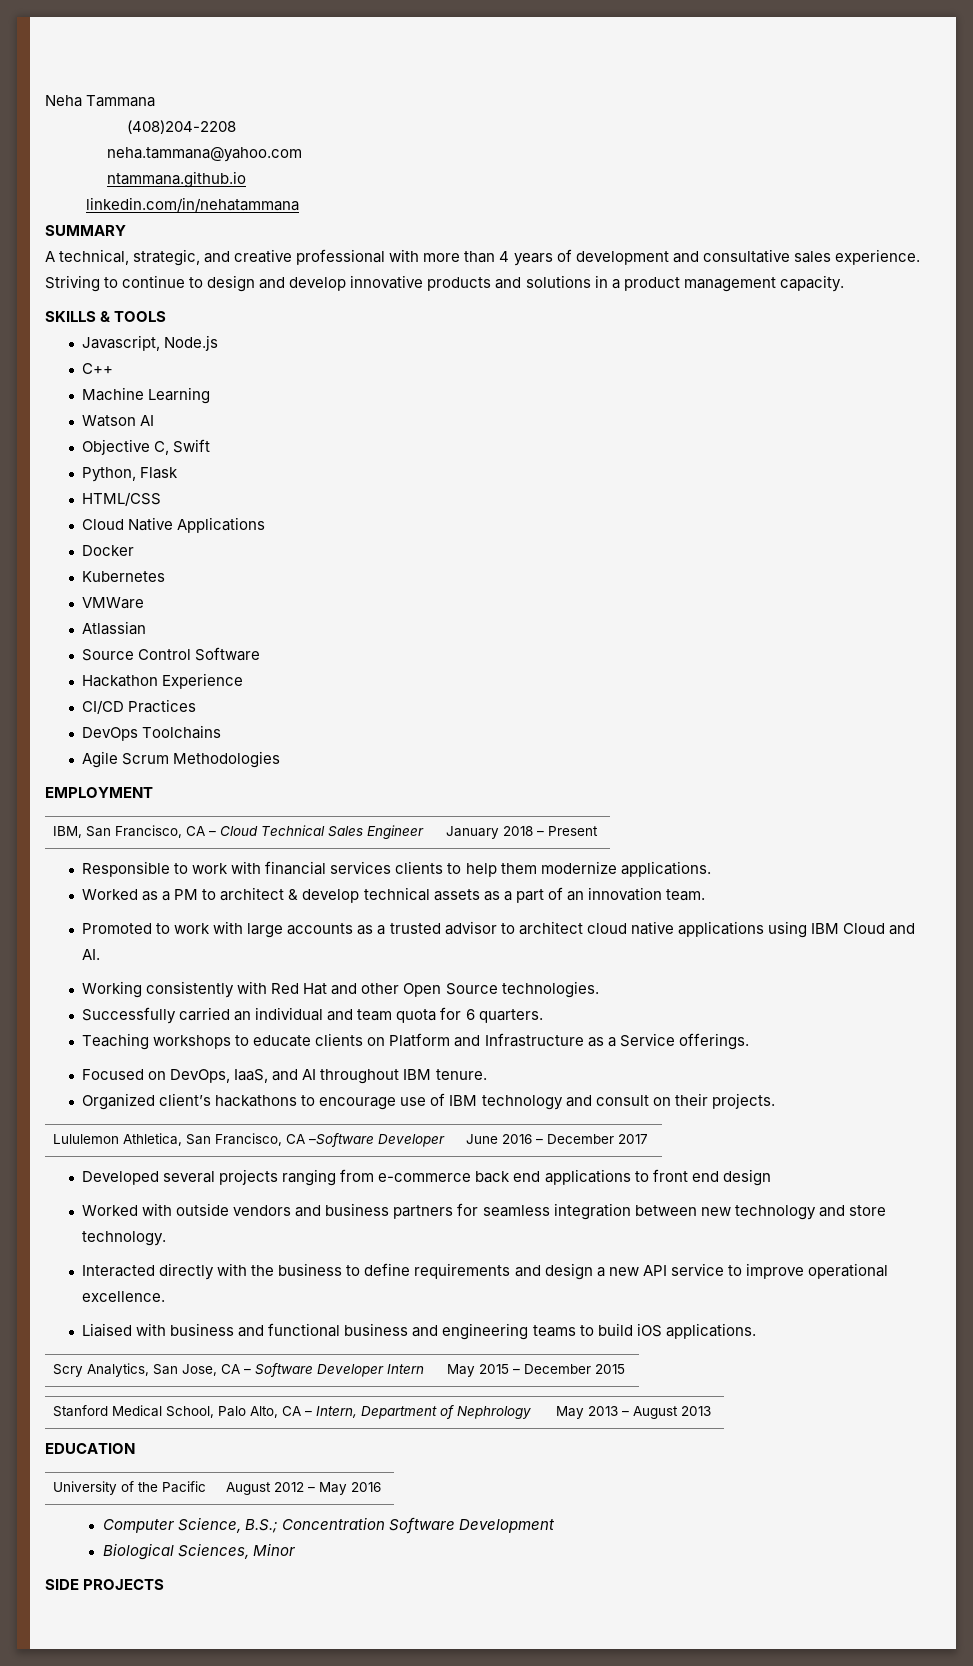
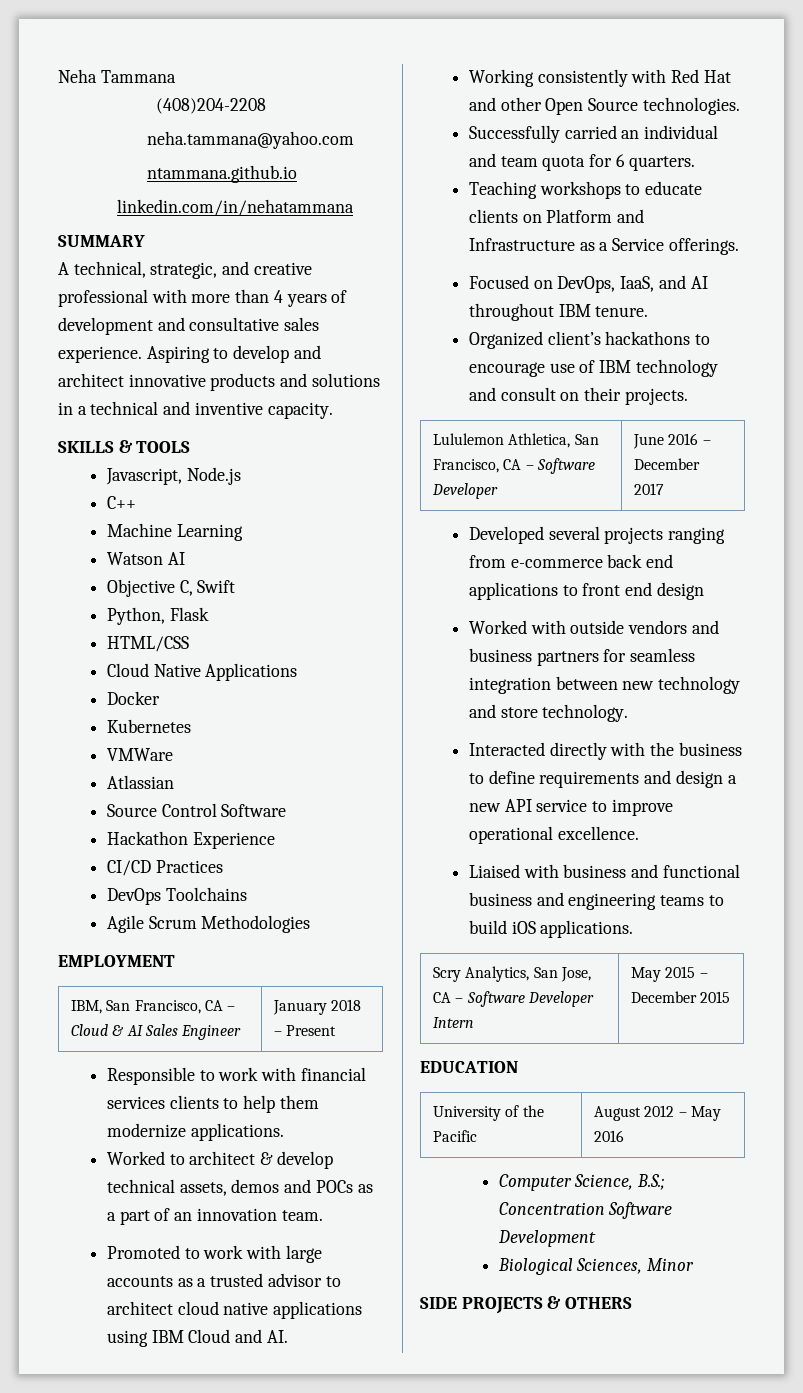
[45,275,347,292] Striving to continue to design and develop -> [146,345,321,363] [58,373,124,387] Aspiring to develop and architect
[623,277,776,292] product management -> [90,401,263,415] technical and inventive
[261,825,326,836] Technical -> [112,1025,143,1036] & AI
[142,889,199,901] as a PM -> (165, 1158) none
[433,889,480,901] assets -> [179,1179,353,1196] assets, demos and POCs
[309,1133,375,1147] –Software -> [525,458,596,474] – Software
[53,1405,532,1419] [556,1406,712,1419] // Stanford Medical School, Palo Alto, CA – Intern, Department of Nephrology | May 2013 – August 2013 -> (731, 997) none
(165, 1584) none -> [547,1296,633,1309] & OTHERS

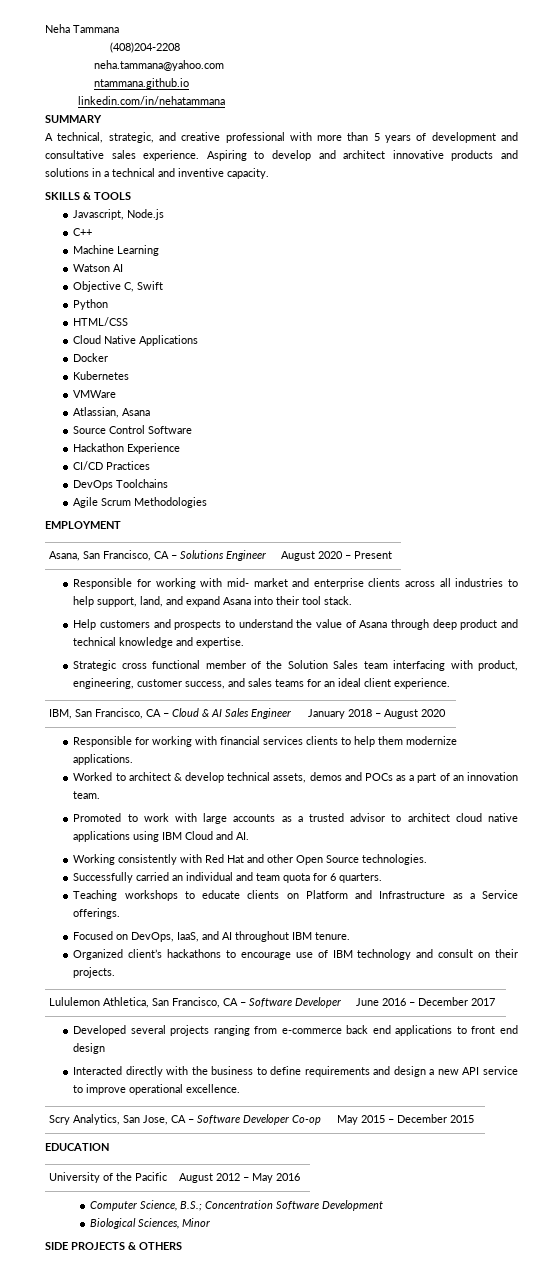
[273,290,283,303] 4 -> [373,133,380,141] 5
[106,607,209,625] Python, Flask -> [73,299,109,310] Python
[106,775,174,789] Atlassian -> [73,407,151,418] Atlassian, Asana
(175, 961) none -> [49,550,267,561] [281,551,393,561] [73,578,518,589] [73,596,353,607] [73,619,519,630] [73,637,245,648] [73,660,518,671] [73,678,451,689] // Asana, San Francisco, CA – Solutions Engineer | August 2020 – Present // Responsible for working with mid- market and enterprise clients across all industries to help support, land, and expand Asana into their tool stack. // Help customers and prospects to understand the value of Asana through deep product and technical knowledge and expertise. // Strategic cross functional member of the Solution Sales team interfacing with product, engineering, customer success, and sales teams for an ideal client experience.
[286,1025,337,1036] [106,1067,259,1085] Present // Responsible to work -> [384,709,447,719] [73,736,193,747] August 2020 // Responsible for working
[468,620,719,634] [468,648,696,666] [468,676,741,694] [468,704,629,722] // Worked with outside vendors and business partners for seamless integration between new technology and store technology. -> (106, 1048) none
[468,864,740,878] [468,892,724,910] [468,920,634,938] // Liaised with business and functional business and engineering teams to build iOS applications. -> (241, 1088) none
[433,1017,475,1028] Intern -> [292,1115,322,1125] Co-op

